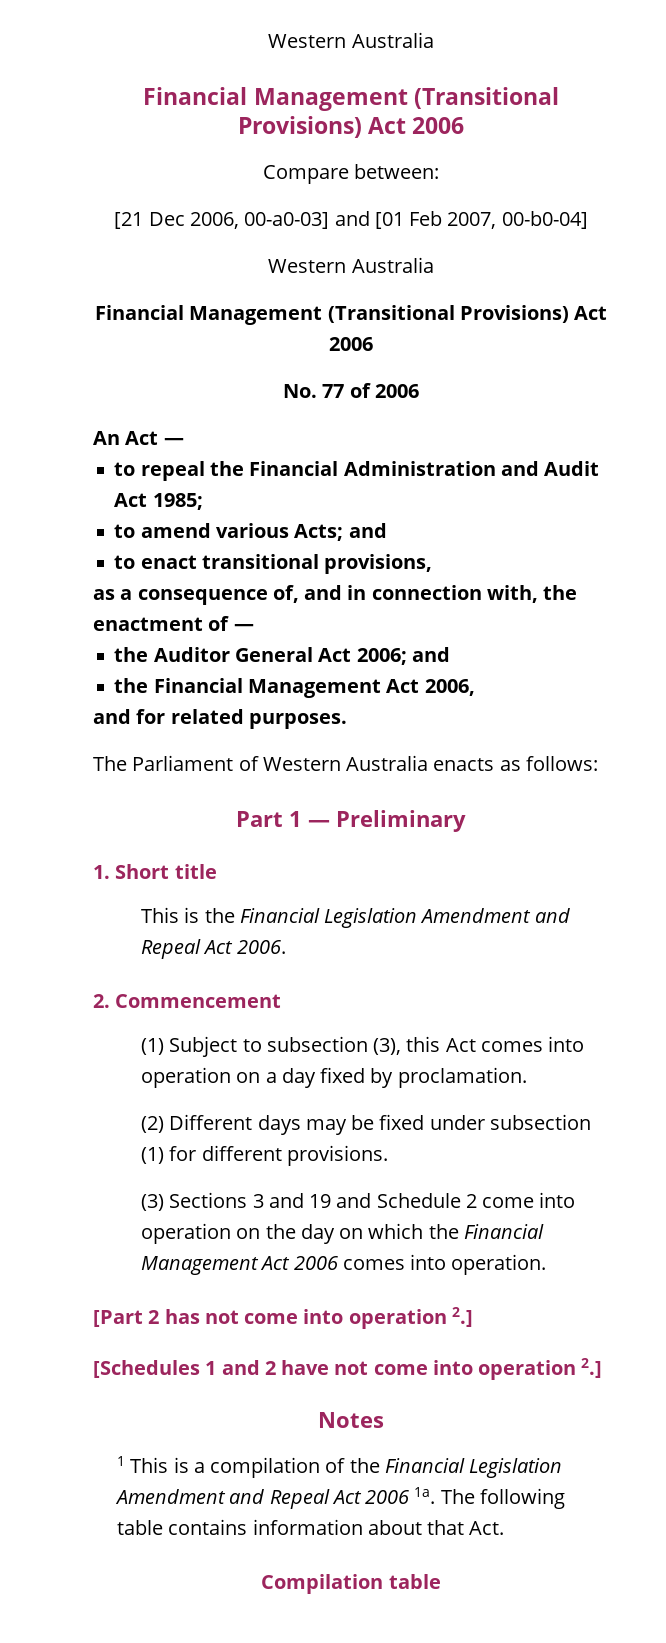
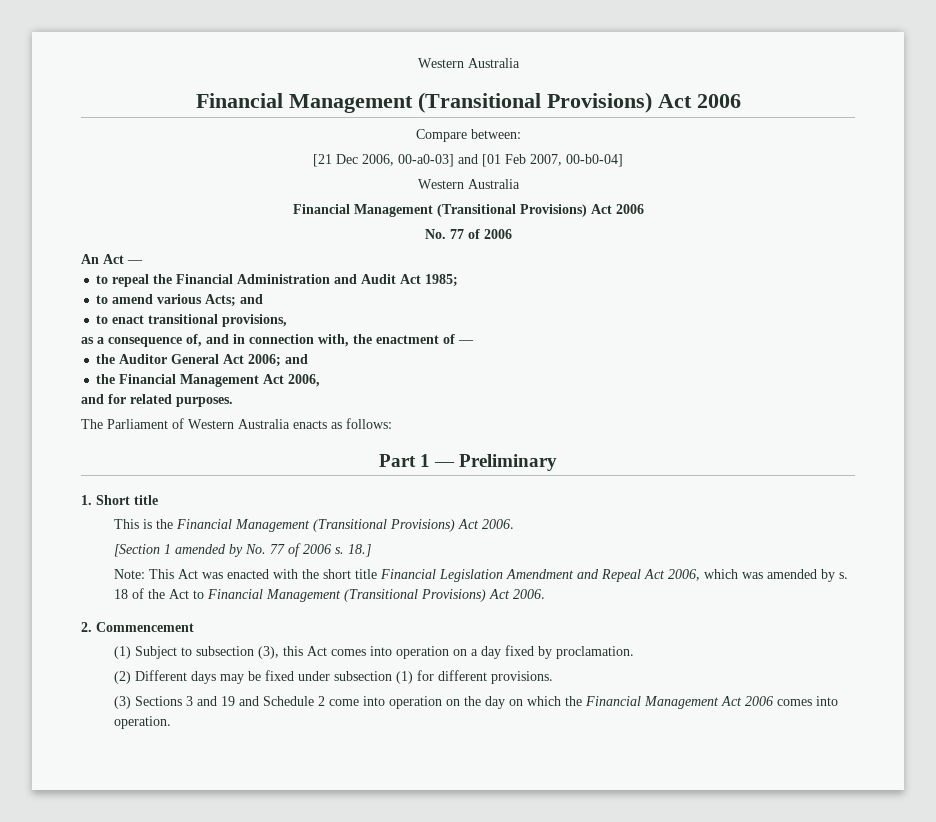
[324,908,570,928] [141,939,234,959] Legislation Amendment and Repeal Act -> [234,519,514,532] [113,543,371,557] [113,569,848,582] [113,588,510,602] Management (Transitional Provisions) Act 2006. // [Section 1 amended by No. 77 of 2006 s. 18.] // Note: This Act was enacted with the short title Financial Legislation Amendment and Repeal Act 2006, which was amended by s. 18 of the Act to Financial Management (Transitional Provisions) Act
[93,1307,473,1329] [93,1358,603,1380] [318,1412,384,1428] [117,1456,563,1478] [115,1487,565,1509] [117,1519,505,1535] [261,1574,441,1594] // [Part 2 has not come into operation 2.] // [Schedules 1 and 2 have not come into operation 2.] // Notes // 1 This is a compilation of the Financial Legislation Amendment and Repeal Act 2006 1a. The following table contains information about that Act. // Compilation table -> (171, 722) none

